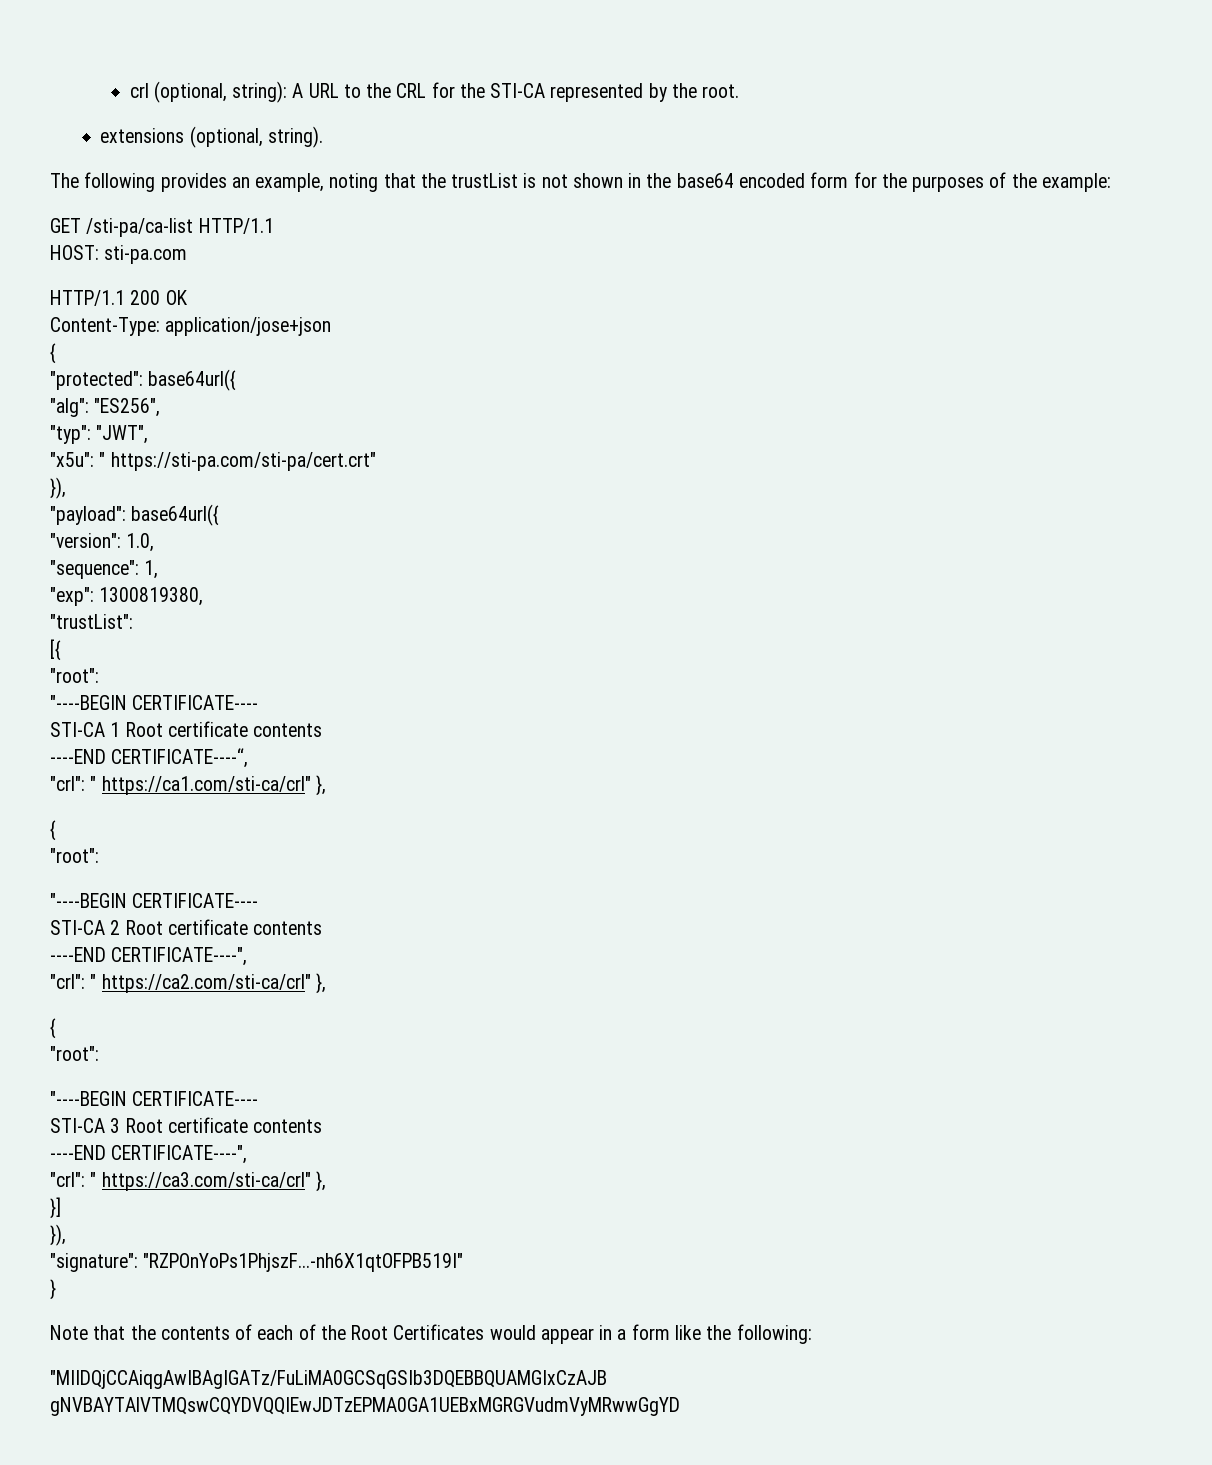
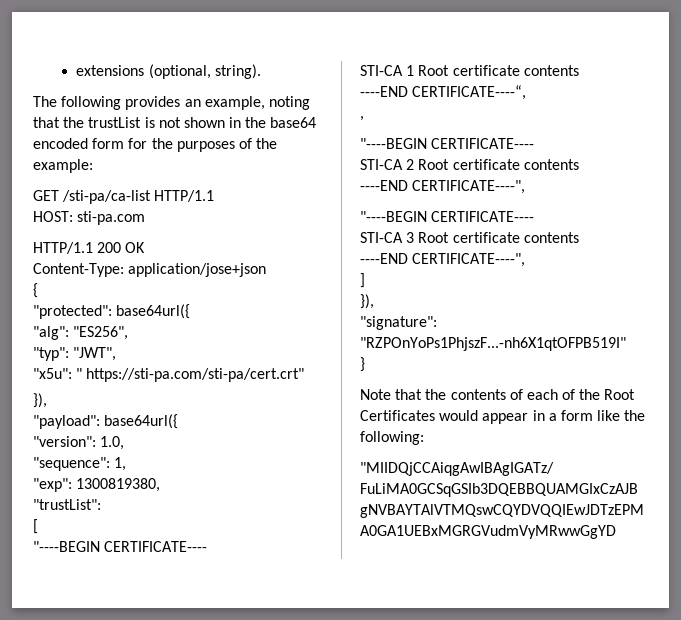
[129,81,740,103] crl (optional, string): A URL to the CRL for the STI-CA represented by the root. // -> (76, 70) none
[50,639,61,661] [50,668,99,683] [{ // "root": -> [33,519,38,534] [
[50,775,326,796] [50,820,56,841] [50,848,99,863] "crl": " https://ca1.com/sti-ca/crl" }, // { // "root": -> [360,116,364,121] ,
[50,973,326,994] [50,1018,56,1039] [50,1046,99,1061] // "crl": " https://ca2.com/sti-ca/crl" }, // { // "root": -> (526, 187) none
[50,1171,326,1192] [50,1197,61,1219] "crl": " https://ca3.com/sti-ca/crl" }, // }] -> [360,273,365,288] ]

